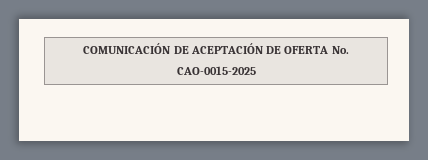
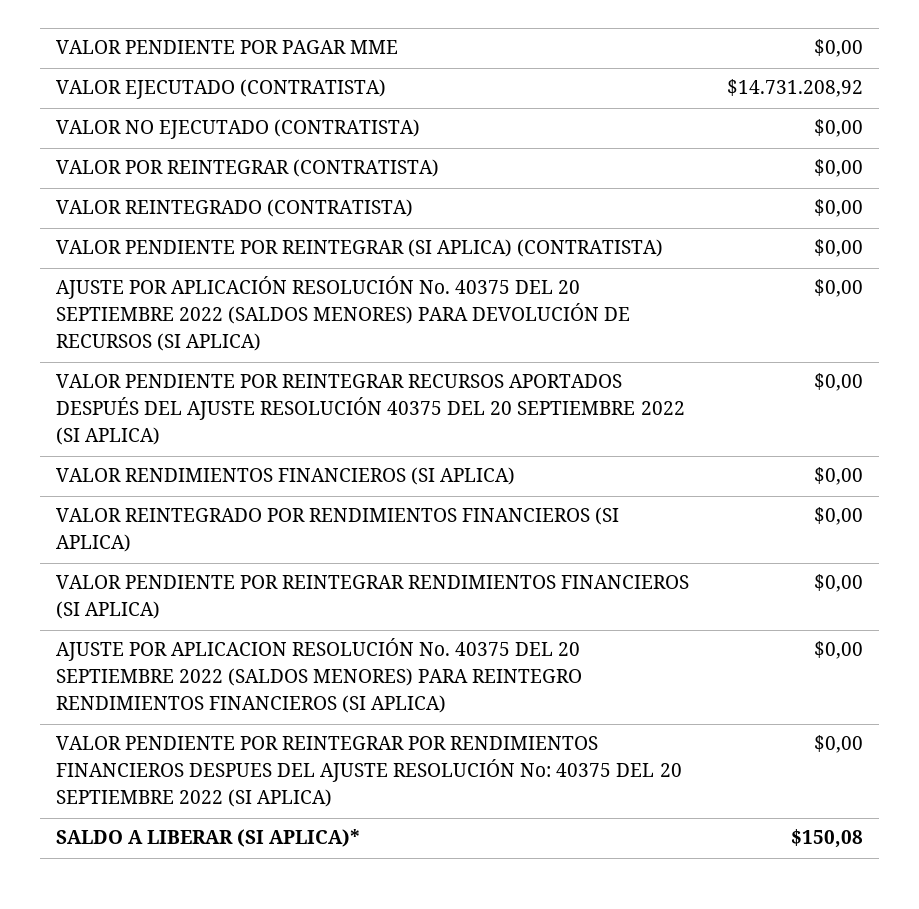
[83,43,349,54] [176,66,256,75] COMUNICACIÓN DE ACEPTACIÓN DE OFERTA No. CAO-0015-2025 -> [55,40,399,54] [814,39,864,57] [55,79,386,99] [727,79,864,97] [55,119,420,139] [814,119,864,137] [55,159,439,177] [814,159,864,177] [55,199,413,217] [814,199,864,217] [55,239,664,257] [814,239,864,257] [55,276,581,299] [55,303,631,324] [55,333,261,351] [814,279,864,297] [55,374,623,388] [55,397,685,420] [55,427,160,445] [814,373,864,391] [55,467,516,485] [814,467,864,485] [55,507,620,525] [55,534,131,552] [814,507,864,525] [55,575,690,589] [55,601,160,619] [814,574,864,592] [55,638,581,661] [55,668,583,686] [55,695,446,713] [814,641,864,659] [55,736,599,750] [55,759,682,782] [55,789,332,807] [814,735,864,753] [55,829,361,847] [791,829,864,848] VALOR PENDIENTE POR PAGAR MME | $0,00 // VALOR EJECUTADO (CONTRATISTA) | $14.731.208,92 // VALOR NO EJECUTADO (CONTRATISTA) | $0,00 // VALOR POR REINTEGRAR (CONTRATISTA) | $0,00 // VALOR REINTEGRADO (CONTRATISTA) | $0,00 // VALOR PENDIENTE POR REINTEGRAR (SI APLICA) (CONTRATISTA) | $0,00 // AJUSTE POR APLICACIÓN RESOLUCIÓN No. 40375 DEL 20 SEPTIEMBRE 2022 (SALDOS MENORES) PARA DEVOLUCIÓN DE RECURSOS (SI APLICA) | $0,00 // VALOR PENDIENTE POR REINTEGRAR RECURSOS APORTADOS DESPUÉS DEL AJUSTE RESOLUCIÓN 40375 DEL 20 SEPTIEMBRE 2022 (SI APLICA) | $0,00 // VALOR RENDIMIENTOS FINANCIEROS (SI APLICA) | $0,00 // VALOR REINTEGRADO POR RENDIMIENTOS FINANCIEROS (SI APLICA) | $0,00 // VALOR PENDIENTE POR REINTEGRAR RENDIMIENTOS FINANCIEROS (SI APLICA) | $0,00 // AJUSTE POR APLICACION RESOLUCIÓN No. 40375 DEL 20 SEPTIEMBRE 2022 (SALDOS MENORES) PARA REINTEGRO RENDIMIENTOS FINANCIEROS (SI APLICA) | $0,00 // VALOR PENDIENTE POR REINTEGRAR POR RENDIMIENTOS FINANCIEROS DESPUES DEL AJUSTE RESOLUCIÓN No: 40375 DEL 20 SEPTIEMBRE 2022 (SI APLICA) | $0,00 // SALDO A LIBERAR (SI APLICA)* | $150,08

